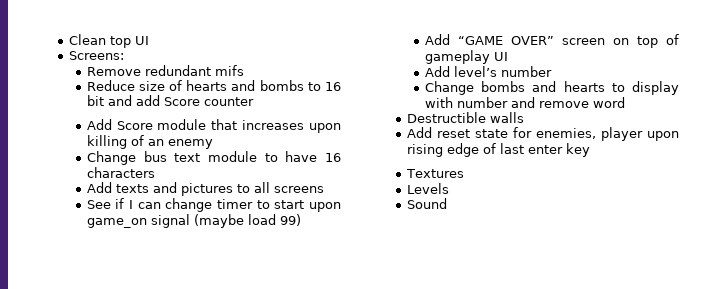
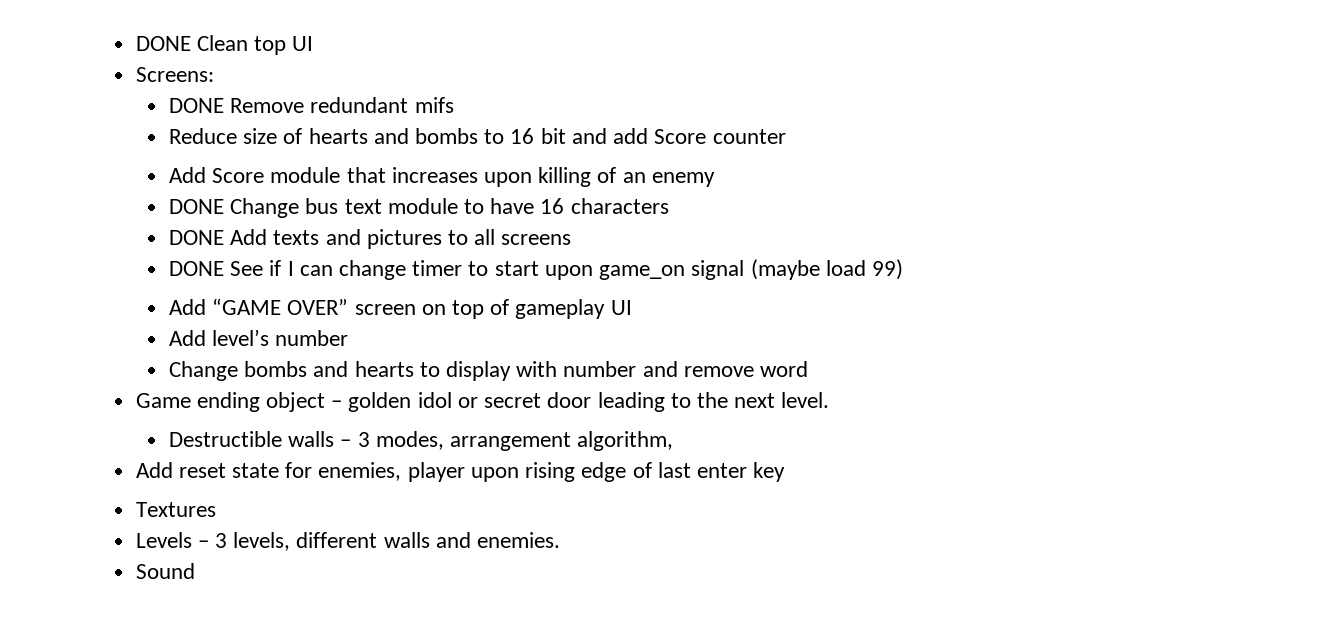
(69, 39) none -> [135,36,191,51] DONE
(125, 55) none -> [168,98,224,113] DONE
(213, 144) none -> [168,199,224,214] DONE
(155, 172) none -> [168,230,224,245] DONE
(324, 189) none -> [168,261,224,276] DONE
[407,112,525,123] Destructible walls -> [135,392,830,412] [168,431,674,451] Game ending object – golden idol or secret door leading to the next level. // Destructible walls – 3 modes, arrangement algorithm,
(450, 188) none -> [197,532,561,551] – 3 levels, different walls and enemies.

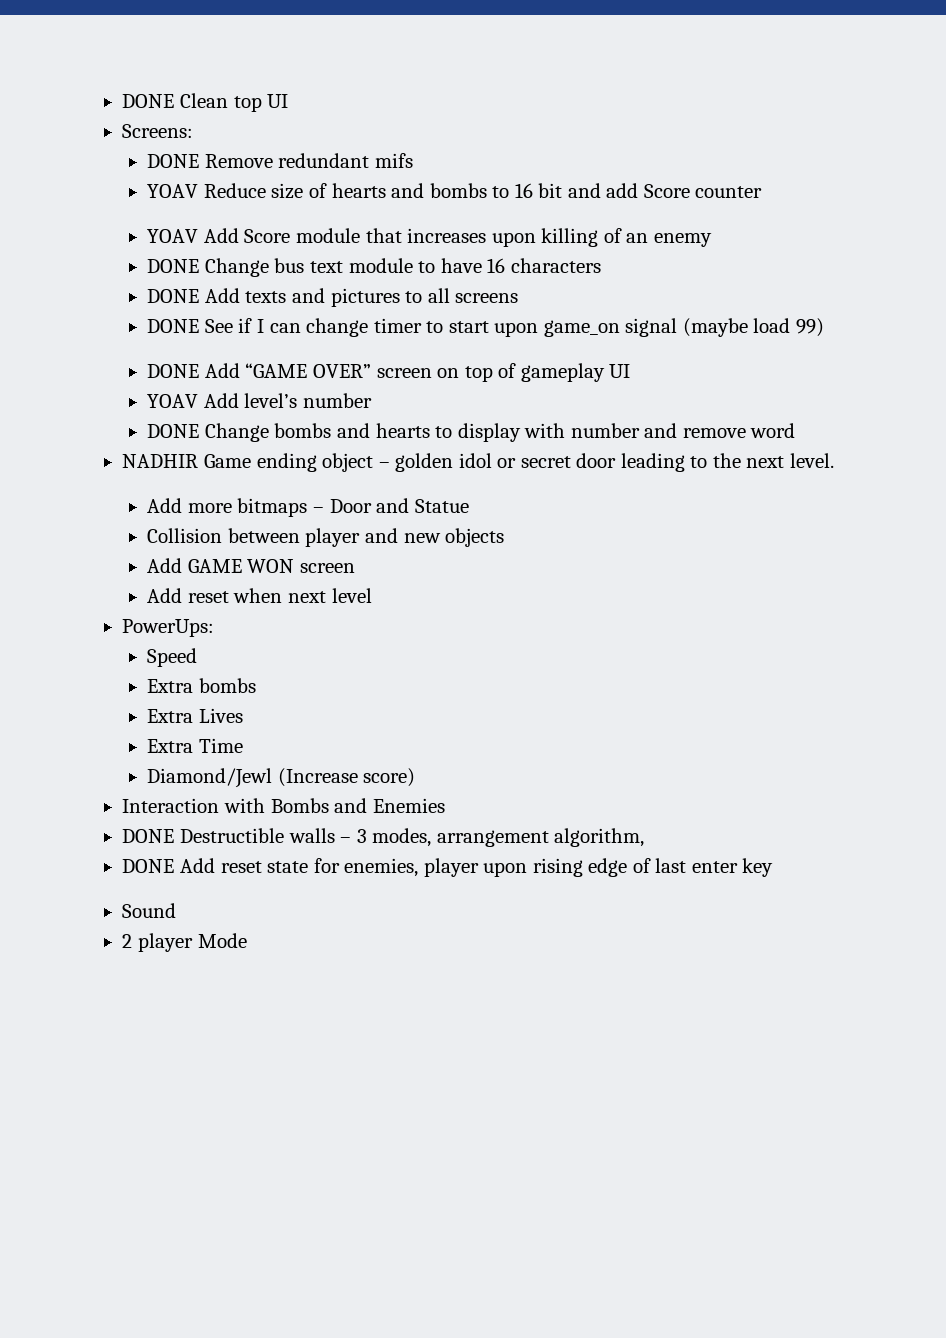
(454, 105) none -> [147,184,199,198] YOAV
(786, 136) none -> [147,229,199,243] YOAV
(903, 269) none -> [147,364,200,378] DONE
(632, 307) none -> [147,394,199,408] YOAV
(349, 338) none -> [147,424,200,438] DONE
(809, 369) none -> [122,454,199,468] NADHIR
(830, 400) none -> [147,498,469,517] [147,528,505,547] [147,558,355,573] [147,588,372,603] [122,619,215,637] [147,648,198,667] [147,678,256,693] [147,708,243,723] [147,738,243,753] [147,768,416,788] [122,798,445,813] [122,829,175,843] Add more bitmaps – Door and Statue // Collision between player and new objects // Add GAME WON screen // Add reset when next level // PowerUps: // Speed // Extra bombs // Extra Lives // Extra Time // Diamond/Jewl (Increase score) // Interaction with Bombs and Enemies // DONE
(674, 441) none -> [122,859,175,873] DONE
[135,502,216,517] [135,532,561,551] [135,563,195,579] Textures // Levels – 3 levels, different walls and enemies. // Sound -> [122,903,177,918] [122,933,247,952] Sound // 2 player Mode

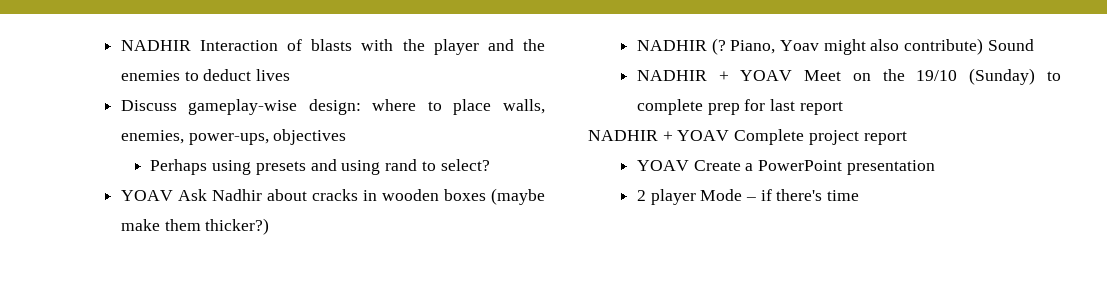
[122,93,289,112] [122,124,194,138] [147,153,413,168] [147,183,763,199] [147,228,712,247] [147,258,601,277] [147,288,519,307] [147,318,824,337] [147,363,631,382] [147,393,372,408] [147,423,796,442] [122,453,834,472] [147,498,469,517] [147,528,505,547] [147,558,355,573] [147,588,372,603] [122,619,215,637] [147,648,198,667] [147,678,256,693] [147,708,243,723] [147,738,243,753] [147,768,416,788] [122,798,445,813] [122,828,645,847] [122,858,774,877] [122,903,177,918] DONE Clean top UI // Screens: // DONE Remove redundant mifs // YOAV Reduce size of hearts and bombs to 16 bit and add Score counter // YOAV Add Score module that increases upon killing of an enemy // DONE Change bus text module to have 16 characters // DONE Add texts and pictures to all screens // DONE See if I can change timer to start upon game_on signal (maybe load 99) // DONE Add “GAME OVER” screen on top of gameplay UI // YOAV Add level’s number // DONE Change bombs and hearts to display with number and remove word // NADHIR Game ending object – golden idol or secret door leading to the next level. // Add more bitmaps – Door and Statue // Collision between player and new objects // Add GAME WON screen // Add reset when next level // PowerUps: // Speed // Extra bombs // Extra Lives // Extra Time // Diamond/Jewl (Increase score) // Interaction with Bombs and Enemies // DONE Destructible walls – 3 modes, arrangement algorithm, // DONE Add reset state for enemies, player upon rising edge of last enter key // Sound -> [120,39,545,55] [120,69,291,81] [120,99,546,115] [120,129,347,145] [150,159,490,175] [120,188,545,205] [120,218,270,235] [636,38,1034,55] [636,68,1061,85] [636,99,843,115] [588,129,907,145] [636,160,935,175] NADHIR Interaction of blasts with the player and the enemies to deduct lives // Discuss gameplay-wise design: where to place walls, enemies, power-ups, objectives // Perhaps using presets and using rand to select? // YOAV Ask Nadhir about cracks in wooden boxes (maybe make them thicker?) // NADHIR (? Piano, Yoav might also contribute) Sound // NADHIR + YOAV Meet on the 19/10 (Sunday) to complete prep for last report // NADHIR + YOAV Complete project report // YOAV Create a PowerPoint presentation
(247, 940) none -> [746,189,860,201] – if there's time

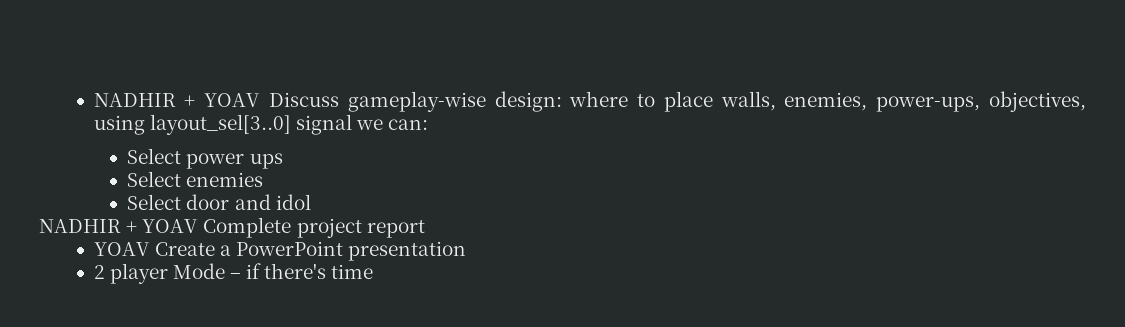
[120,39,545,55] [120,69,291,81] NADHIR Interaction of blasts with the player and the enemies to deduct lives // -> [93,93,261,107] NADHIR + YOAV
[273,129,347,145] [150,159,490,175] [120,188,545,205] [120,218,270,235] [636,38,1034,55] [636,68,1061,85] [636,99,843,115] objectives // Perhaps using presets and using rand to select? // YOAV Ask Nadhir about cracks in wooden boxes (maybe make them thicker?) // NADHIR (? Piano, Yoav might also contribute) Sound // NADHIR + YOAV Meet on the 19/10 (Sunday) to complete prep for last report -> [989,91,1086,112] [93,114,429,135] [127,148,283,169] [127,171,264,187] [127,194,311,210] objectives, using layout_sel[3..0] signal we can: // Select power ups // Select enemies // Select door and idol

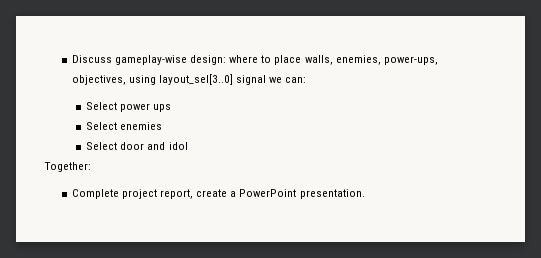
[93,93,261,107] NADHIR + YOAV -> (71, 59) none
[39,217,425,238] [93,241,467,261] [93,263,374,284] NADHIR + YOAV Complete project report // YOAV Create a PowerPoint presentation // 2 player Mode – if there's time -> [44,162,91,172] [71,189,365,199] Together: // Complete project report, create a PowerPoint presentation.

